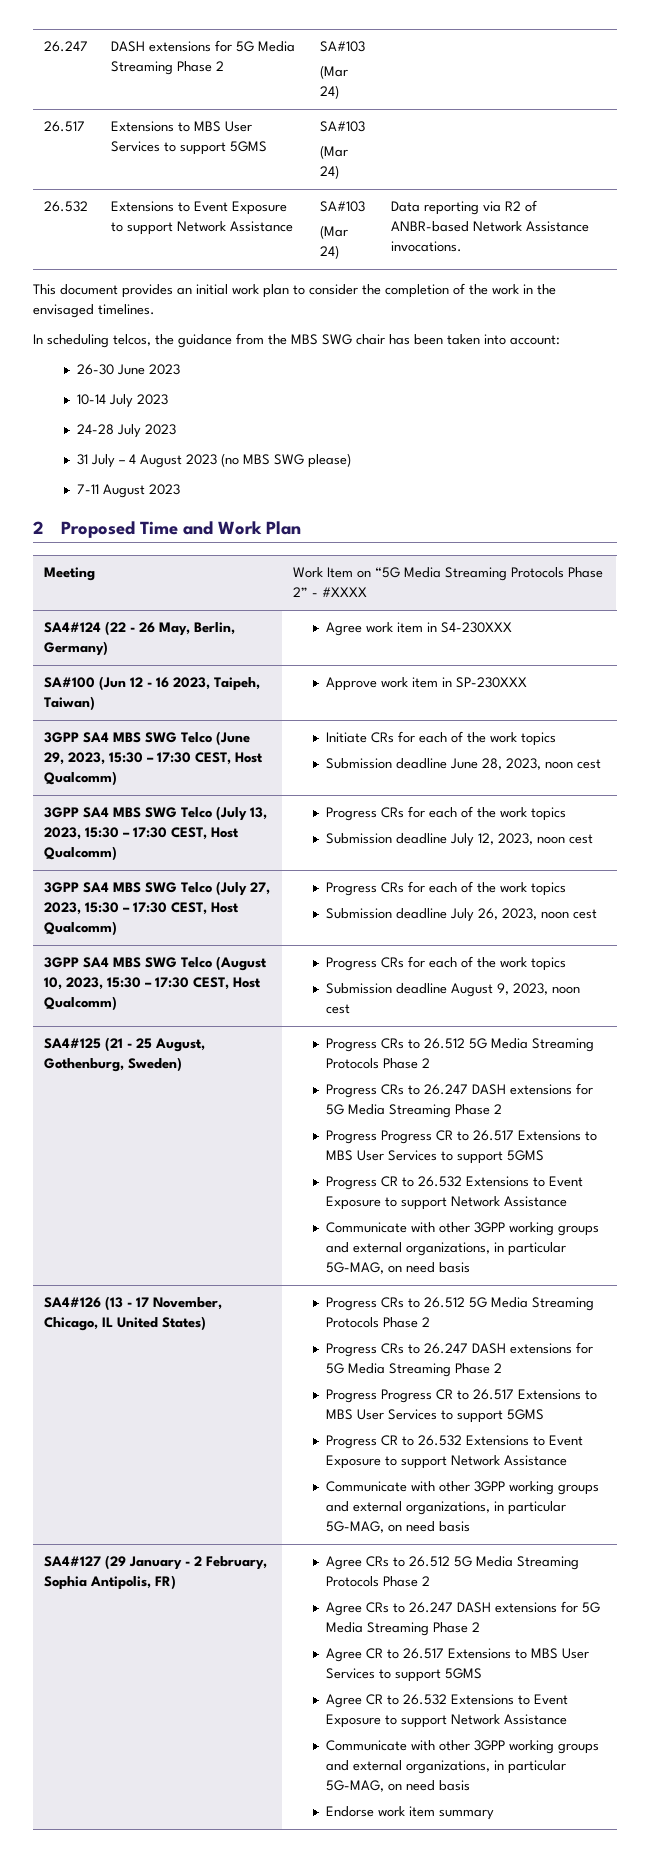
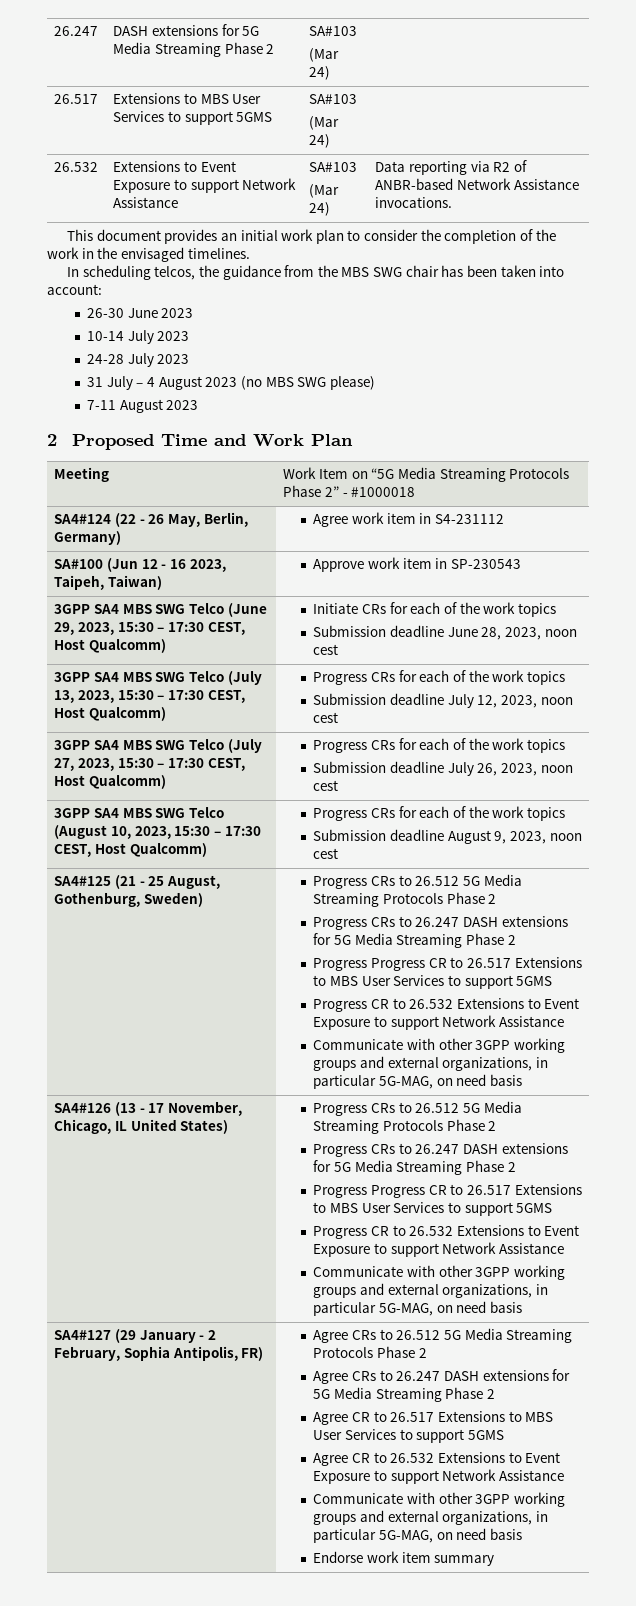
[322,587,368,597] #XXXX -> [351,487,416,497] #1000018
[441,622,513,633] S4-230XXX -> [434,514,504,524] S4-231112
[456,677,528,688] SP-230XXX -> [450,559,521,569] SP-230543

